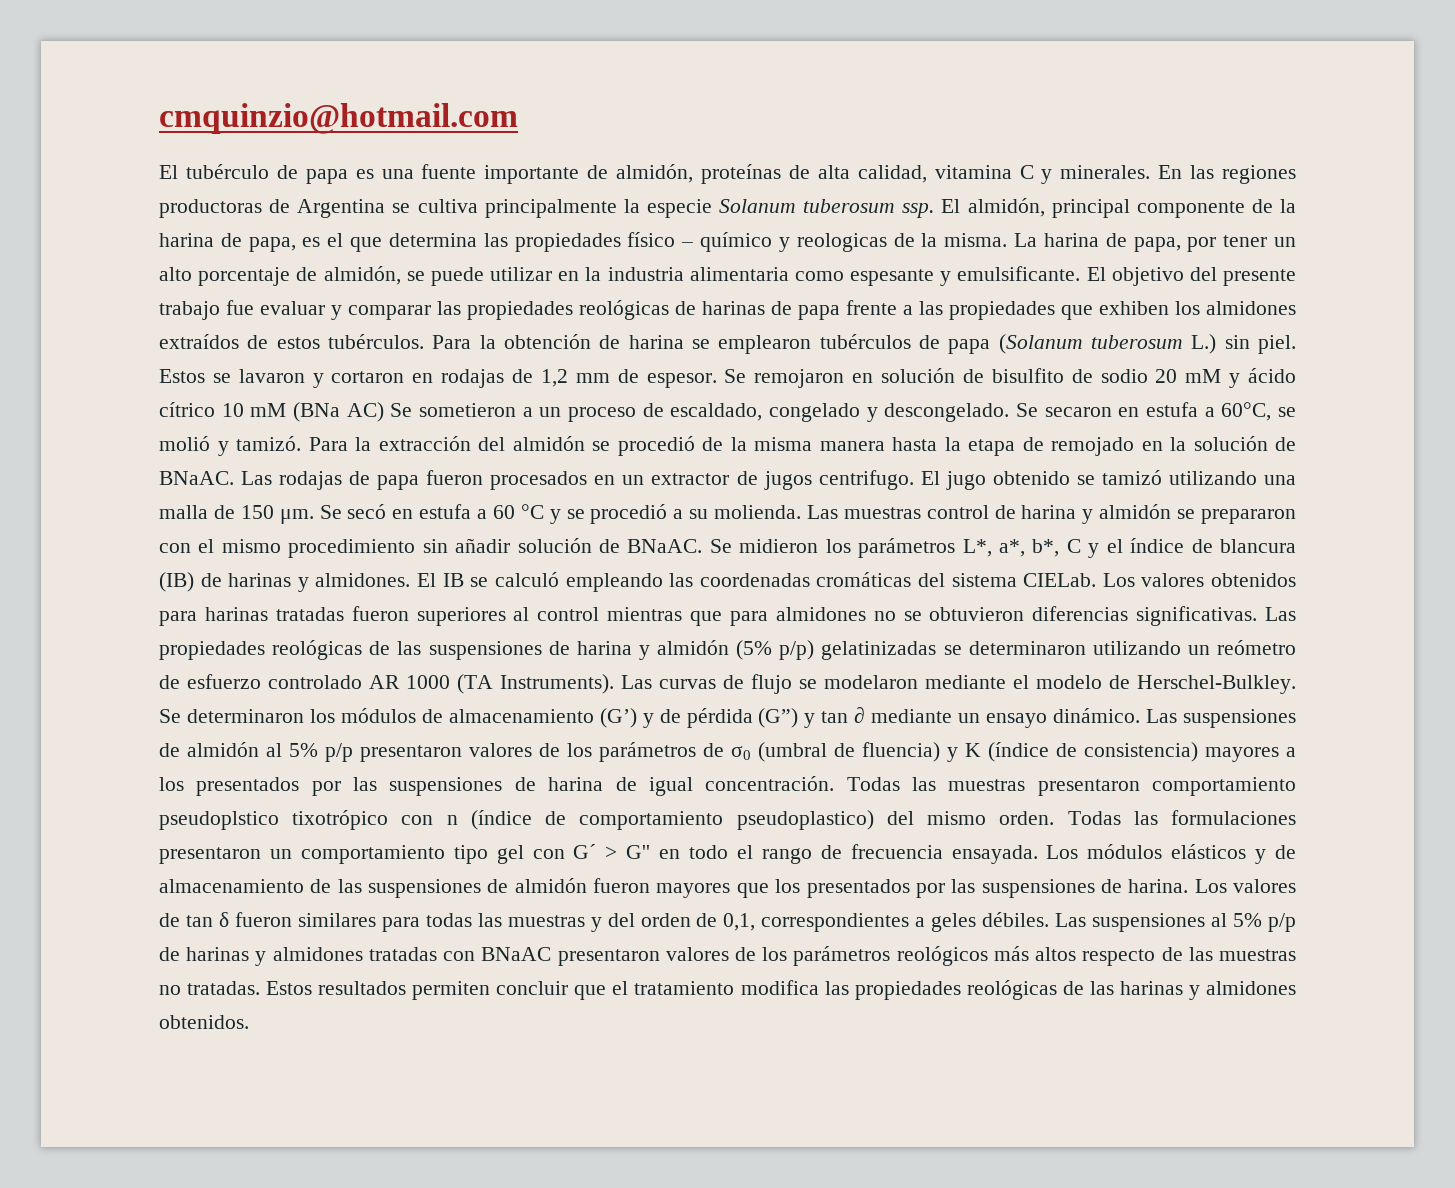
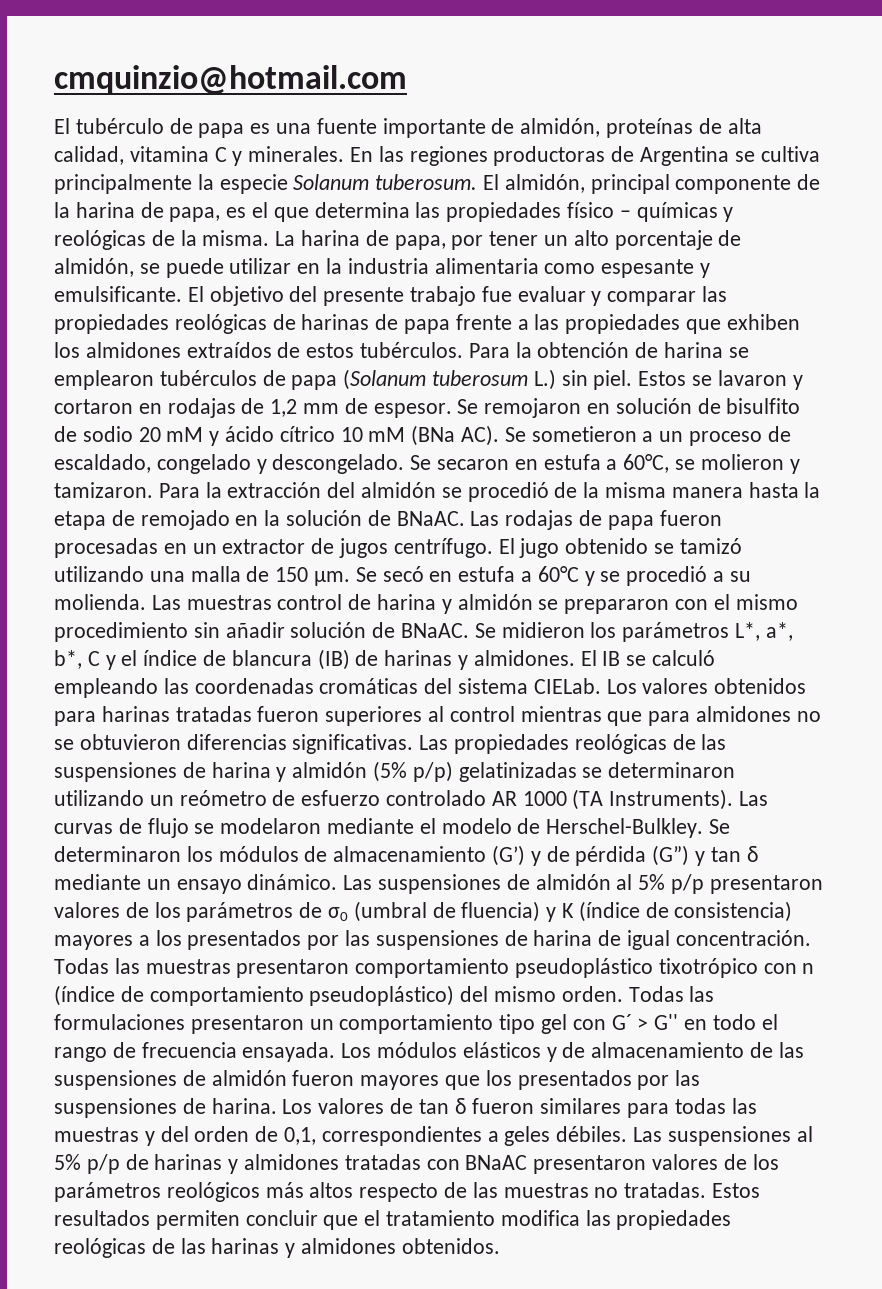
[803,199,935,218] tuberosum ssp. -> [375,174,478,190] tuberosum.
[700,232,887,252] químico y reologicas -> [636,202,734,222] [54,230,146,250] químicas y reológicas
[346,402,384,422] AC) -> [461,425,500,446] AC).
[159,436,301,456] molió y tamizó. -> [700,454,800,474] [54,482,153,498] molieron y tamizaron.
[490,471,588,490] procesados -> [54,538,158,558] procesadas
[818,470,914,490] centrifugo. -> [393,538,493,558] centrífugo.
[492,504,544,519] 60 °C -> [537,566,579,582] 60°C
[854,707,866,723] ∂ -> [746,846,759,862] δ
[159,811,279,830] pseudoplstico -> [515,958,654,978] pseudoplástico
[736,810,874,830] pseudoplastico) -> [309,985,455,1006] pseudoplástico)

